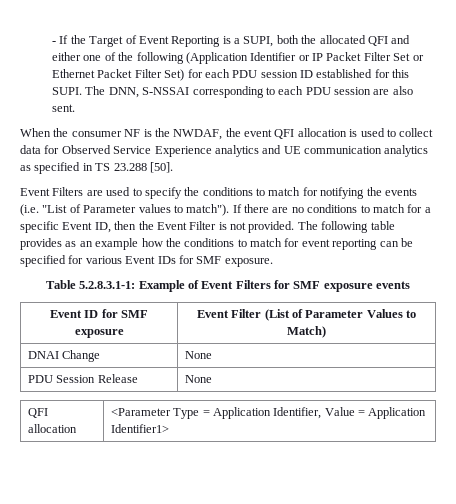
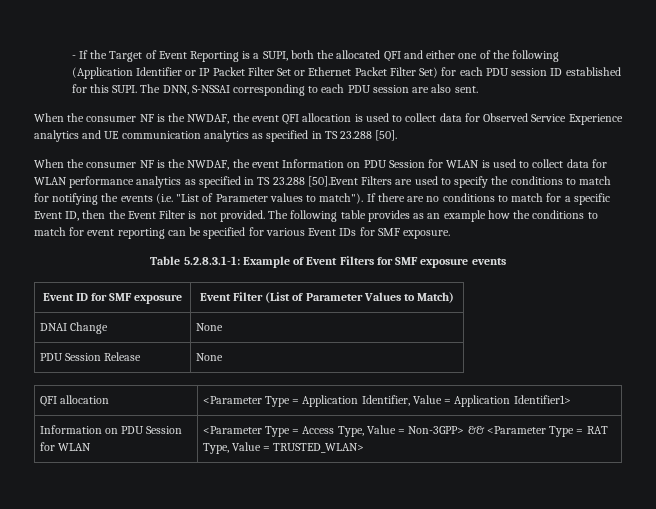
[20,188,50,196] Event -> [34,159,607,170] [34,176,358,188] When the consumer NF is the NWDAF, the event Information on PDU Session for WLAN is used to collect data for WLAN performance analytics as specified in TS 23.288 [50].Event
(169, 428) none -> [39,425,183,434] [39,442,91,451] [202,425,608,437] [202,442,365,454] // Information on PDU Session for WLAN | <Parameter Type = Access Type, Value = Non-3GPP> && <Parameter Type = RAT Type, Value = TRUSTED_WLAN>

